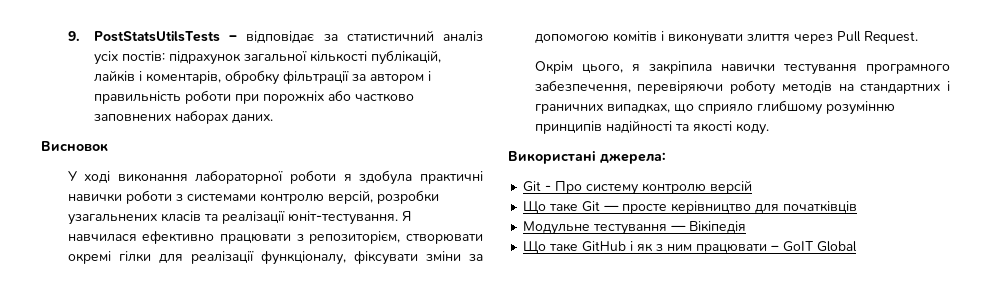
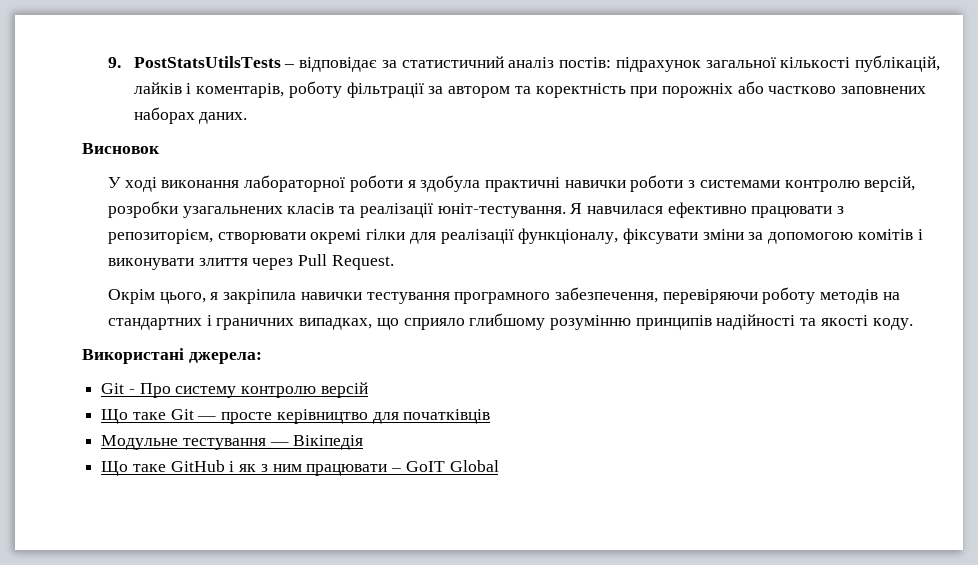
[94,51,119,65] усіх -> (555, 62) none
[225,70,281,85] обробку -> [288,81,342,98] роботу
[428,71,432,81] [94,90,232,104] і правильність роботи -> [514,83,626,98] та коректність

